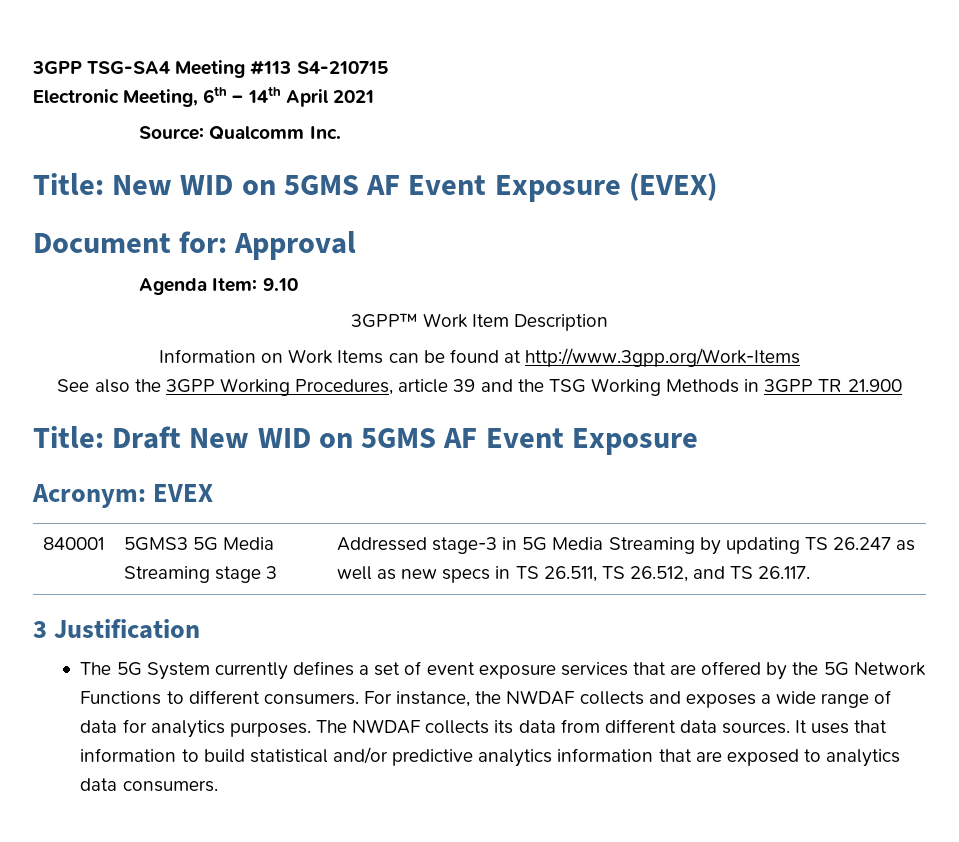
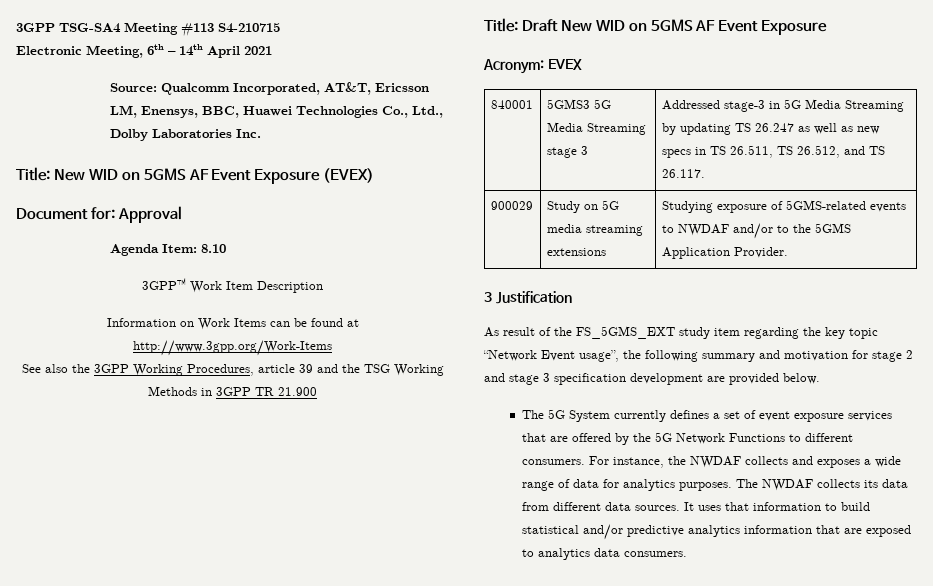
(305, 133) none -> [232,82,429,95] [109,105,443,118] [109,129,232,141] Incorporated, AT&T, Ericsson LM, Enensys, BBC, Huawei Technologies Co., Ltd., Dolby Laboratories
[262,278,298,291] 9.10 -> [200,244,226,253] 8.10
[33,619,201,639] // 3 Justification -> [490,201,533,210] [546,200,619,213] [546,224,643,236] [546,248,606,256] [661,200,906,213] [661,223,851,239] [661,247,788,259] [484,291,572,304] [484,326,878,339] [483,350,913,362] [484,373,820,385] // 900029 | Study on 5G media streaming extensions | Studying exposure of 5GMS-related events to NWDAF and/or to the 5GMS Application Provider. // 3 Justification // As result of the FS_5GMS_EXT study item regarding the key topic “Network Event usage”, the following summary and motivation for stage 2 and stage 3 specification development are provided below.

